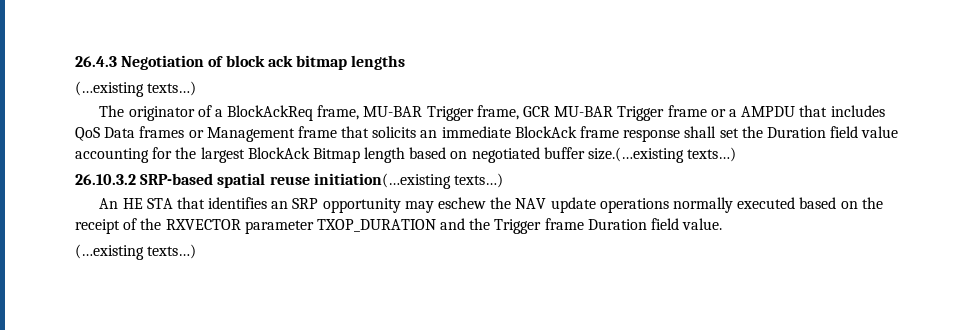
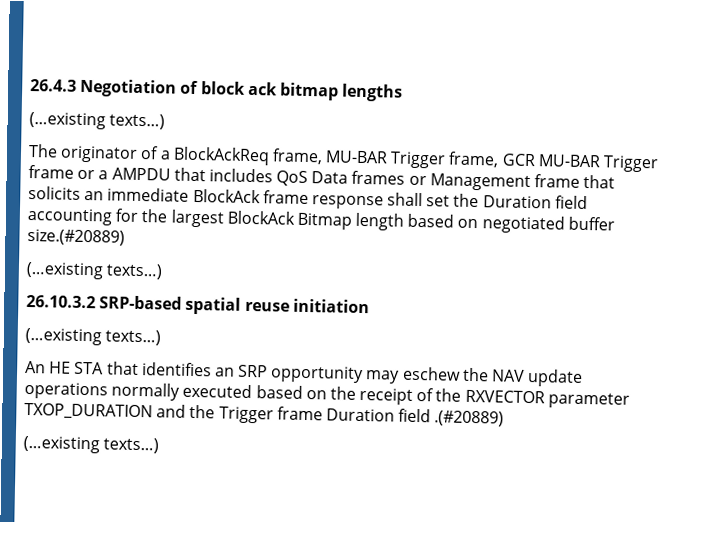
[861,126,899,138] value -> (588, 202) none
[588,147,685,163] size.(…existing -> [27,228,125,246] [26,261,104,280] size.(#20889) // (…existing
[313,173,451,189] initiation(…existing -> [292,298,370,314] [25,327,102,346] initiation // (…existing
[682,218,723,230] value. -> [434,410,505,427] .(#20889)

